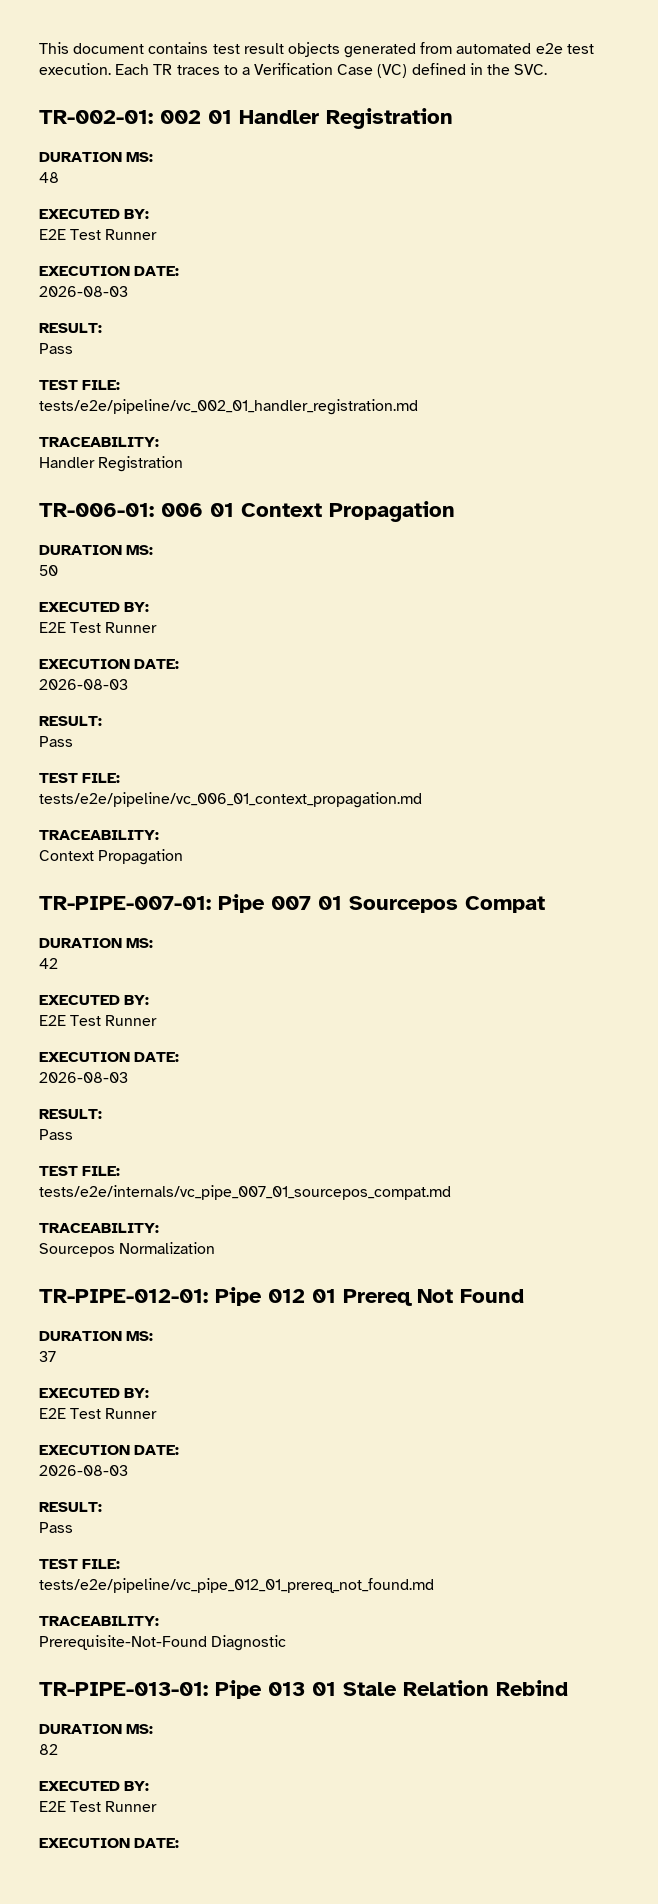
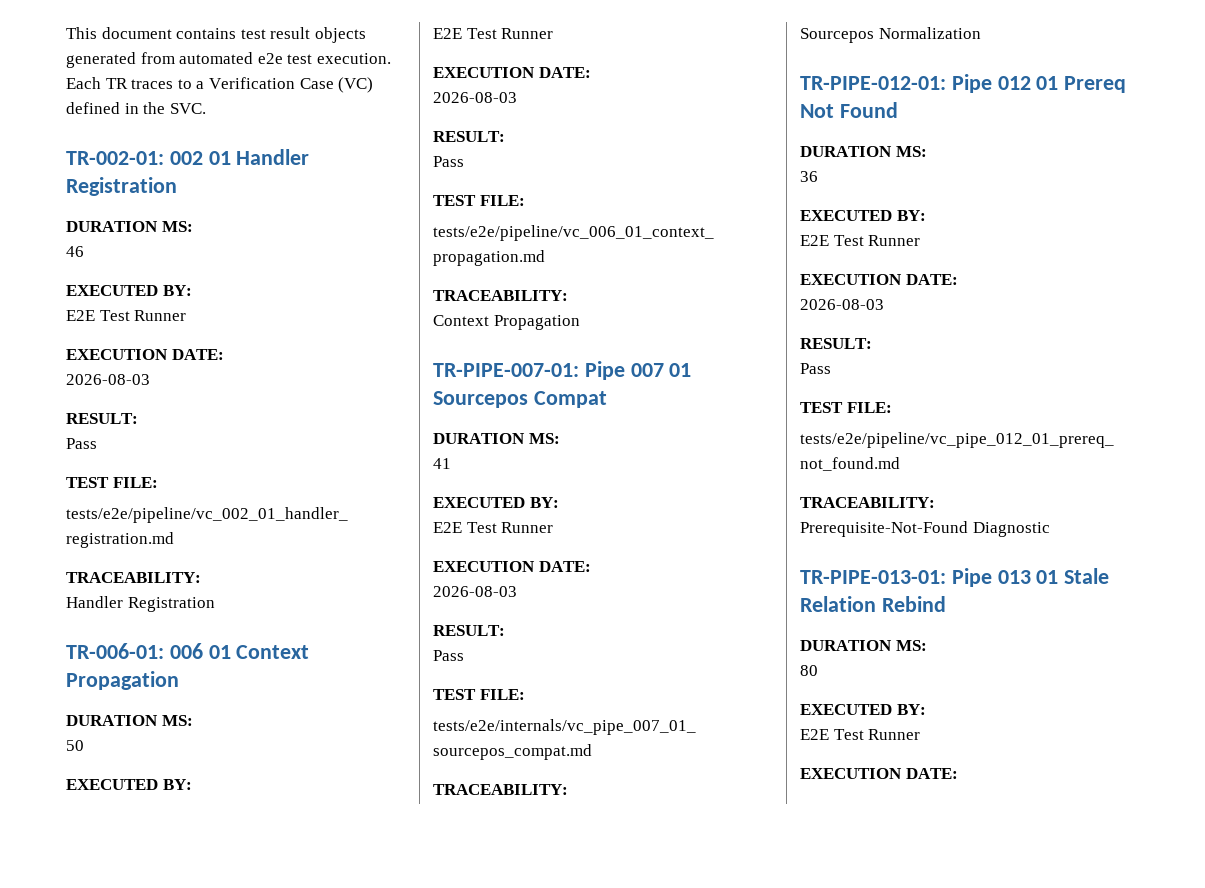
[39,172,59,183] 48 -> [66,246,84,257] 46
[39,958,58,969] 42 -> [433,458,451,469] 41
[39,1351,56,1362] 37 -> [800,171,818,182] 36
[39,1744,58,1755] 82 -> [800,665,818,676] 80

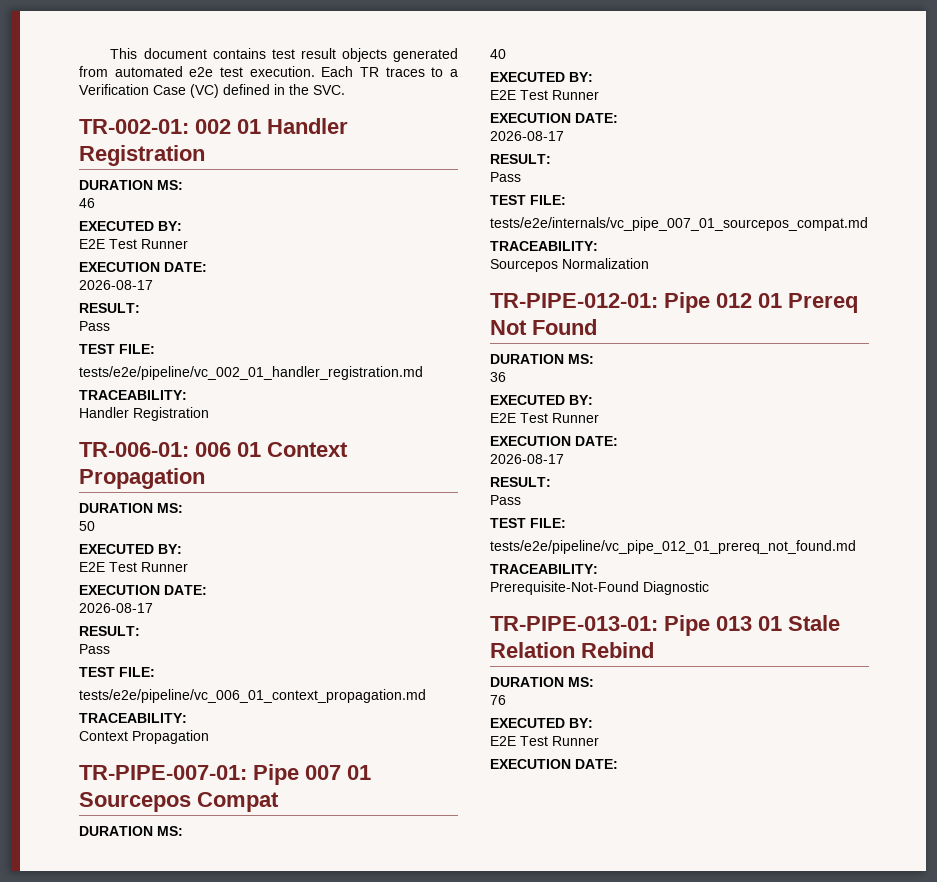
[66,374,150,385] 2026-08-03 -> [79,280,153,290] 2026-08-17
[433,92,517,103] 2026-08-03 -> [79,603,153,613] 2026-08-17
[433,458,451,469] [433,497,559,508] [433,522,554,533] [433,561,591,572] [433,586,517,597] 41 // EXECUTED BY: // E2E Test Runner // EXECUTION DATE: // 2026-08-03 -> [490,49,506,59] [490,72,593,82] [490,90,599,100] [490,113,618,123] [490,131,564,141] 40 // EXECUTED BY: // E2E Test Runner // EXECUTION DATE: // 2026-08-17
[800,299,884,310] 2026-08-03 -> [490,454,564,464] 2026-08-17
[800,665,818,676] 80 -> [490,695,506,705] 76

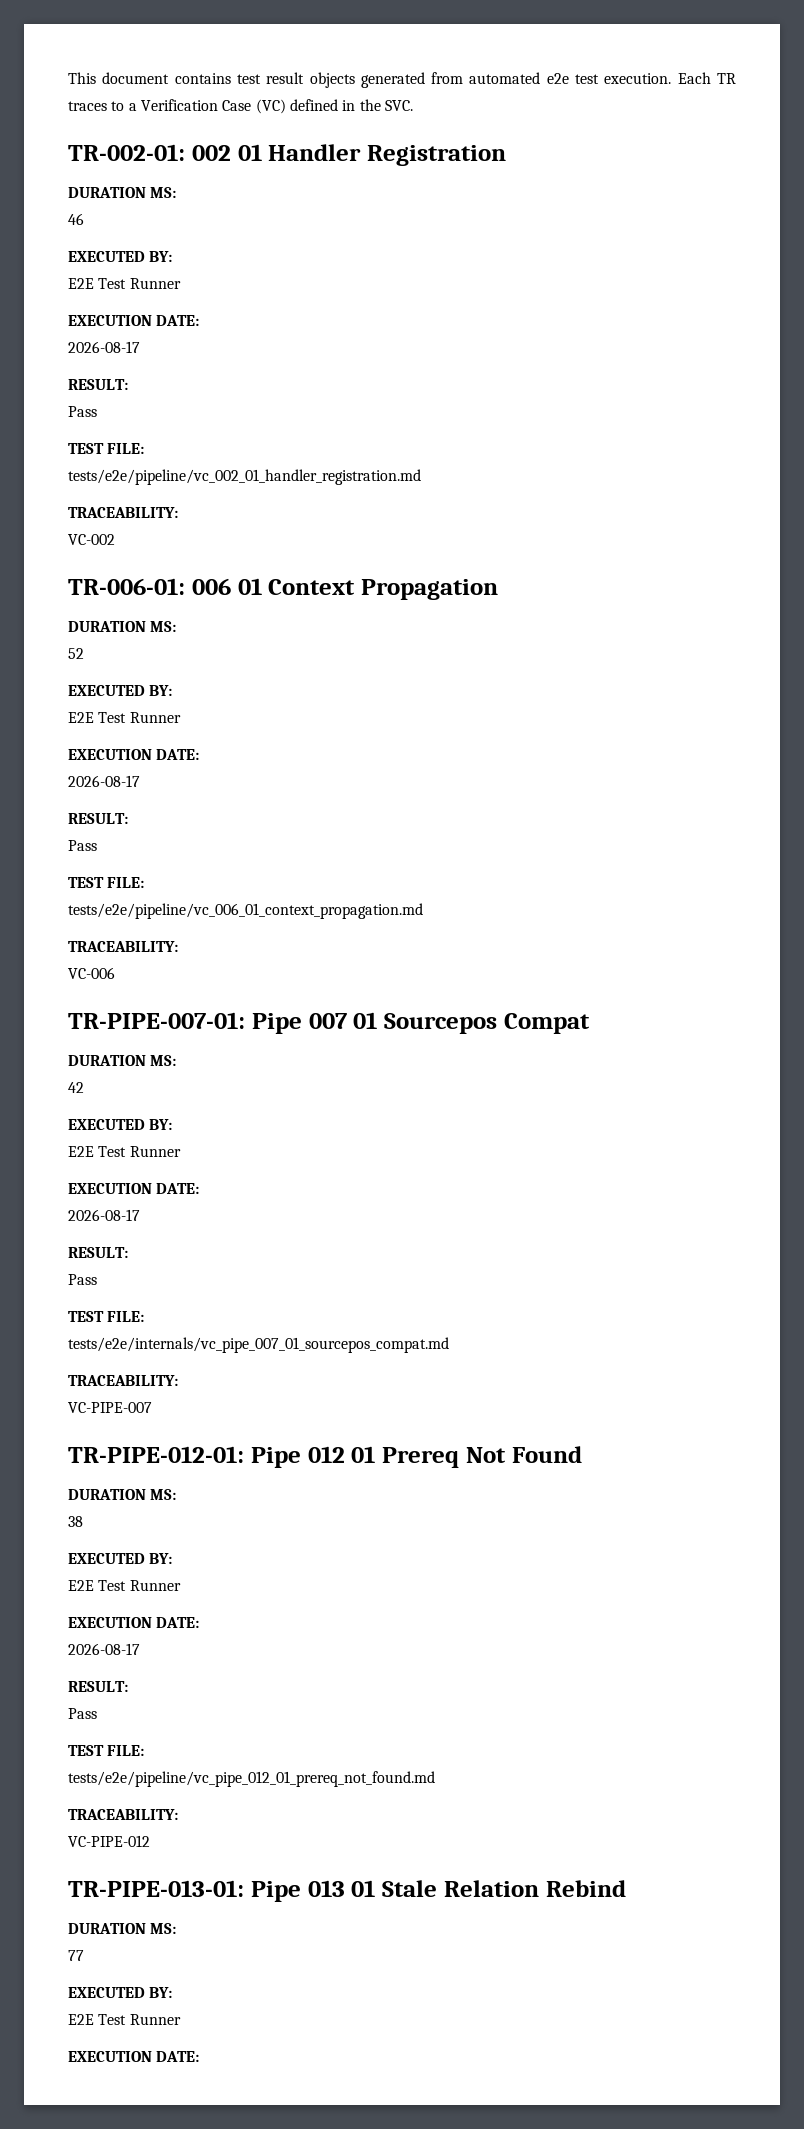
[79,407,209,421] Handler Registration -> [68,534,115,545] VC-002
[79,521,95,531] 50 -> [68,648,84,659] 52
[79,730,209,744] Context Propagation -> [68,967,115,979] VC-006
[490,49,506,59] 40 -> [68,1082,84,1093] 42
[490,258,649,272] Sourcepos Normalization -> [68,1402,152,1413] VC-PIPE-007
[490,372,506,382] 36 -> [68,1516,83,1527] 38
[490,581,709,595] Prerequisite-Not-Found Diagnostic -> [68,1835,150,1847] VC-PIPE-012
[490,695,506,705] 76 -> [68,1950,84,1961] 77

